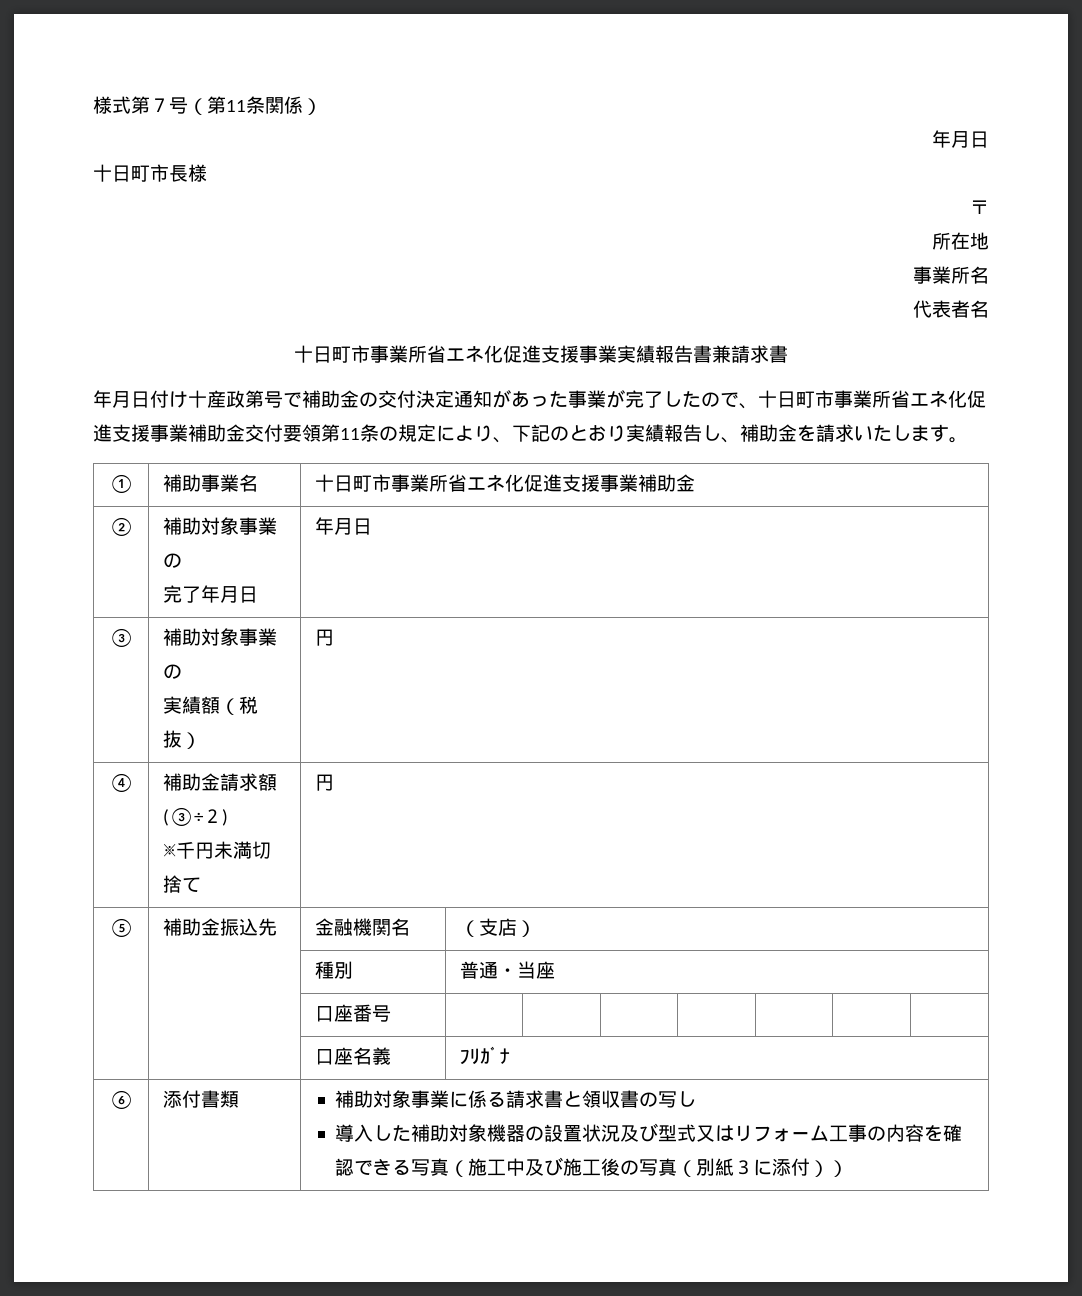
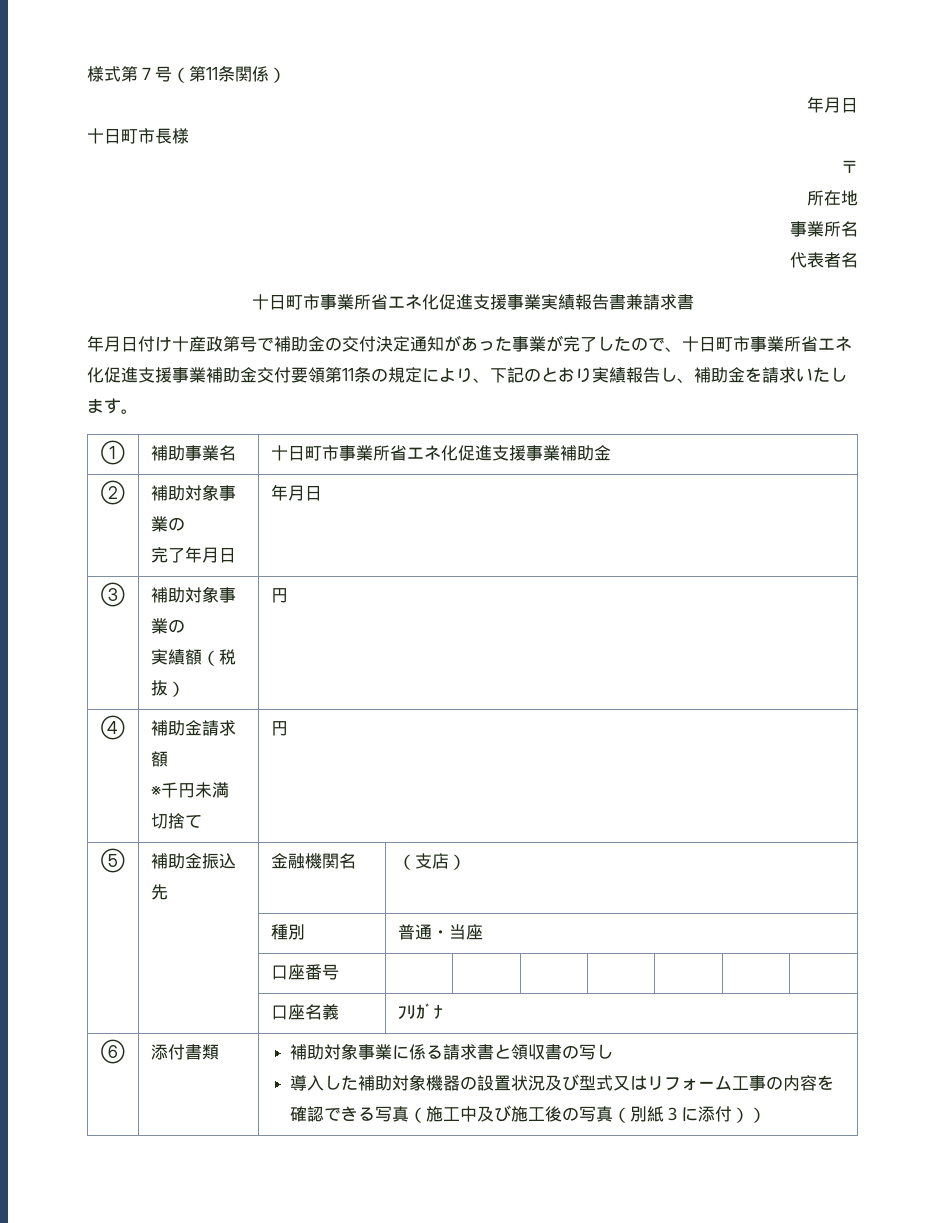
[162,807,228,826] (③÷２) -> (169, 759) none

